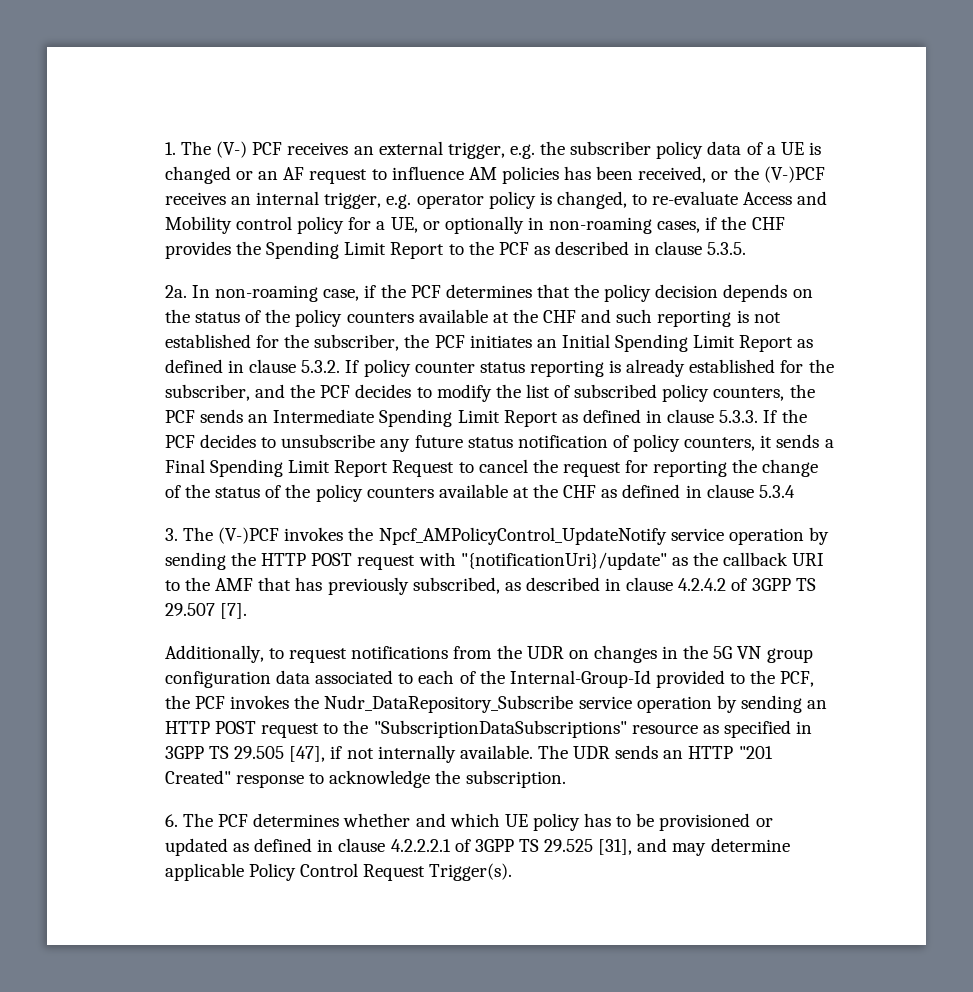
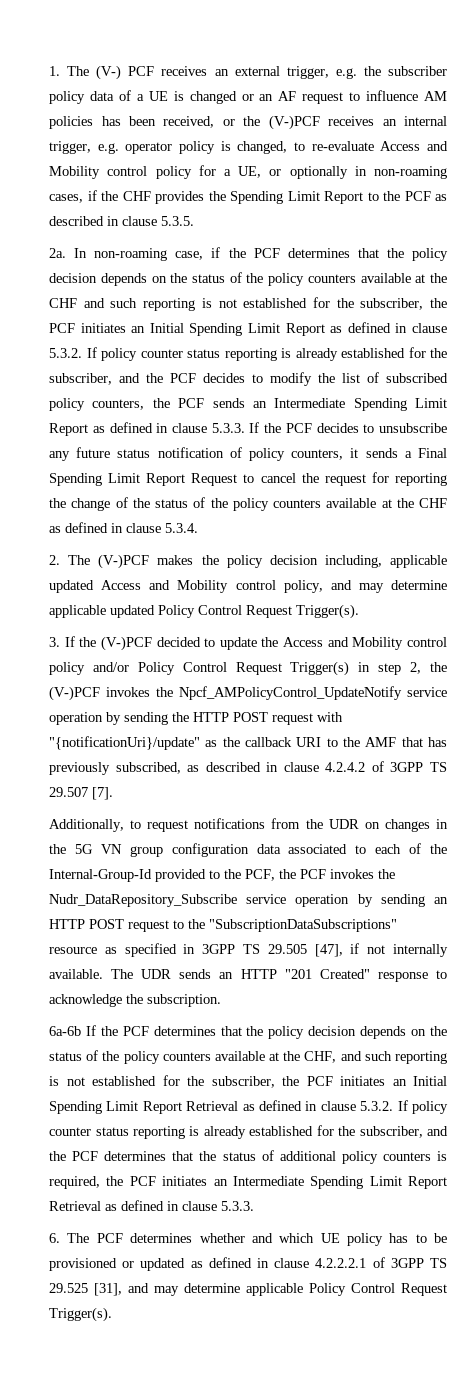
[758,485,795,498] [164,527,214,541] 5.3.4 // 3. The -> [165,523,199,533] [49,554,447,569] [49,580,447,593] [49,604,360,619] [49,636,448,651] [49,661,448,676] 5.3.4. // 2. The (V-)PCF makes the policy decision including, applicable updated Access and Mobility control policy, and may determine applicable updated Policy Control Request Trigger(s). // 3. If the (V-)PCF decided to update the Access and Mobility control policy and/or Policy Control Request Trigger(s) in step 2, the
(566, 779) none -> [49,1025,447,1039] [49,1050,447,1064] [49,1075,447,1088] [49,1100,449,1114] [49,1125,448,1139] [49,1150,448,1164] [49,1176,447,1189] [49,1200,255,1211] // 6a-6b If the PCF determines that the policy decision depends on the status of the policy counters available at the CHF, and such reporting is not established for the subscriber, the PCF initiates an Initial Spending Limit Report Retrieval as defined in clause 5.3.2. If policy counter status reporting is already established for the subscriber, and the PCF determines that the status of additional policy counters is required, the PCF initiates an Intermediate Spending Limit Report Retrieval as defined in clause 5.3.3.

